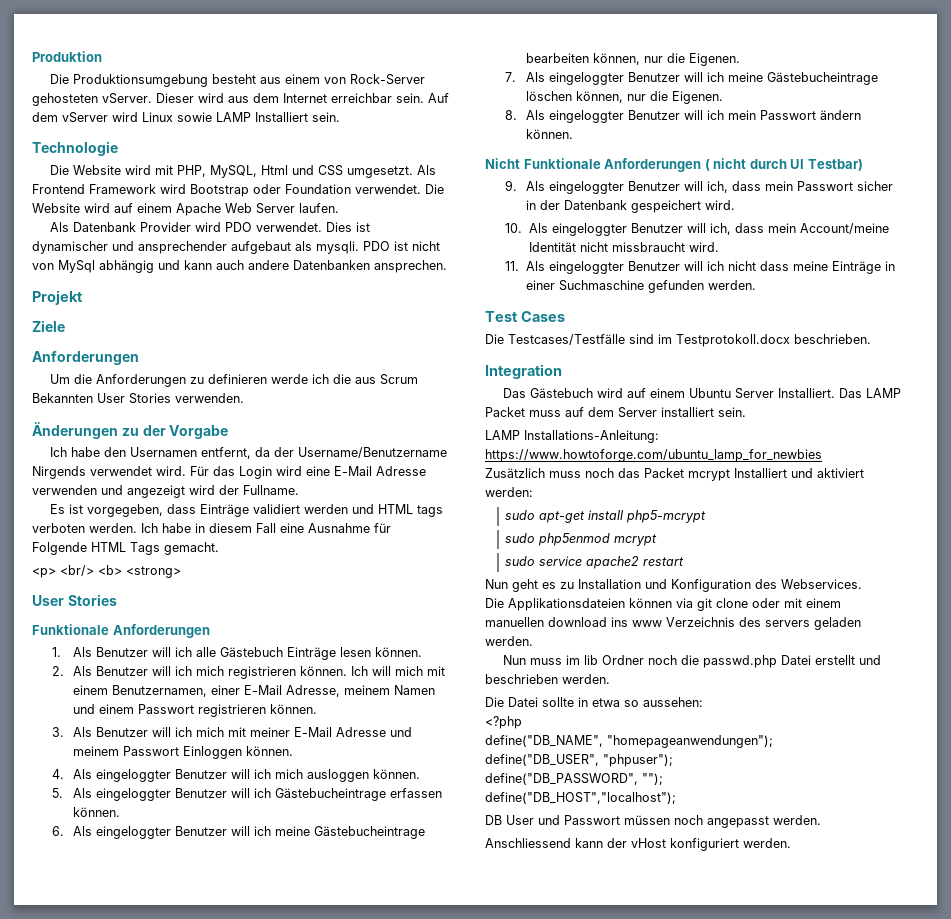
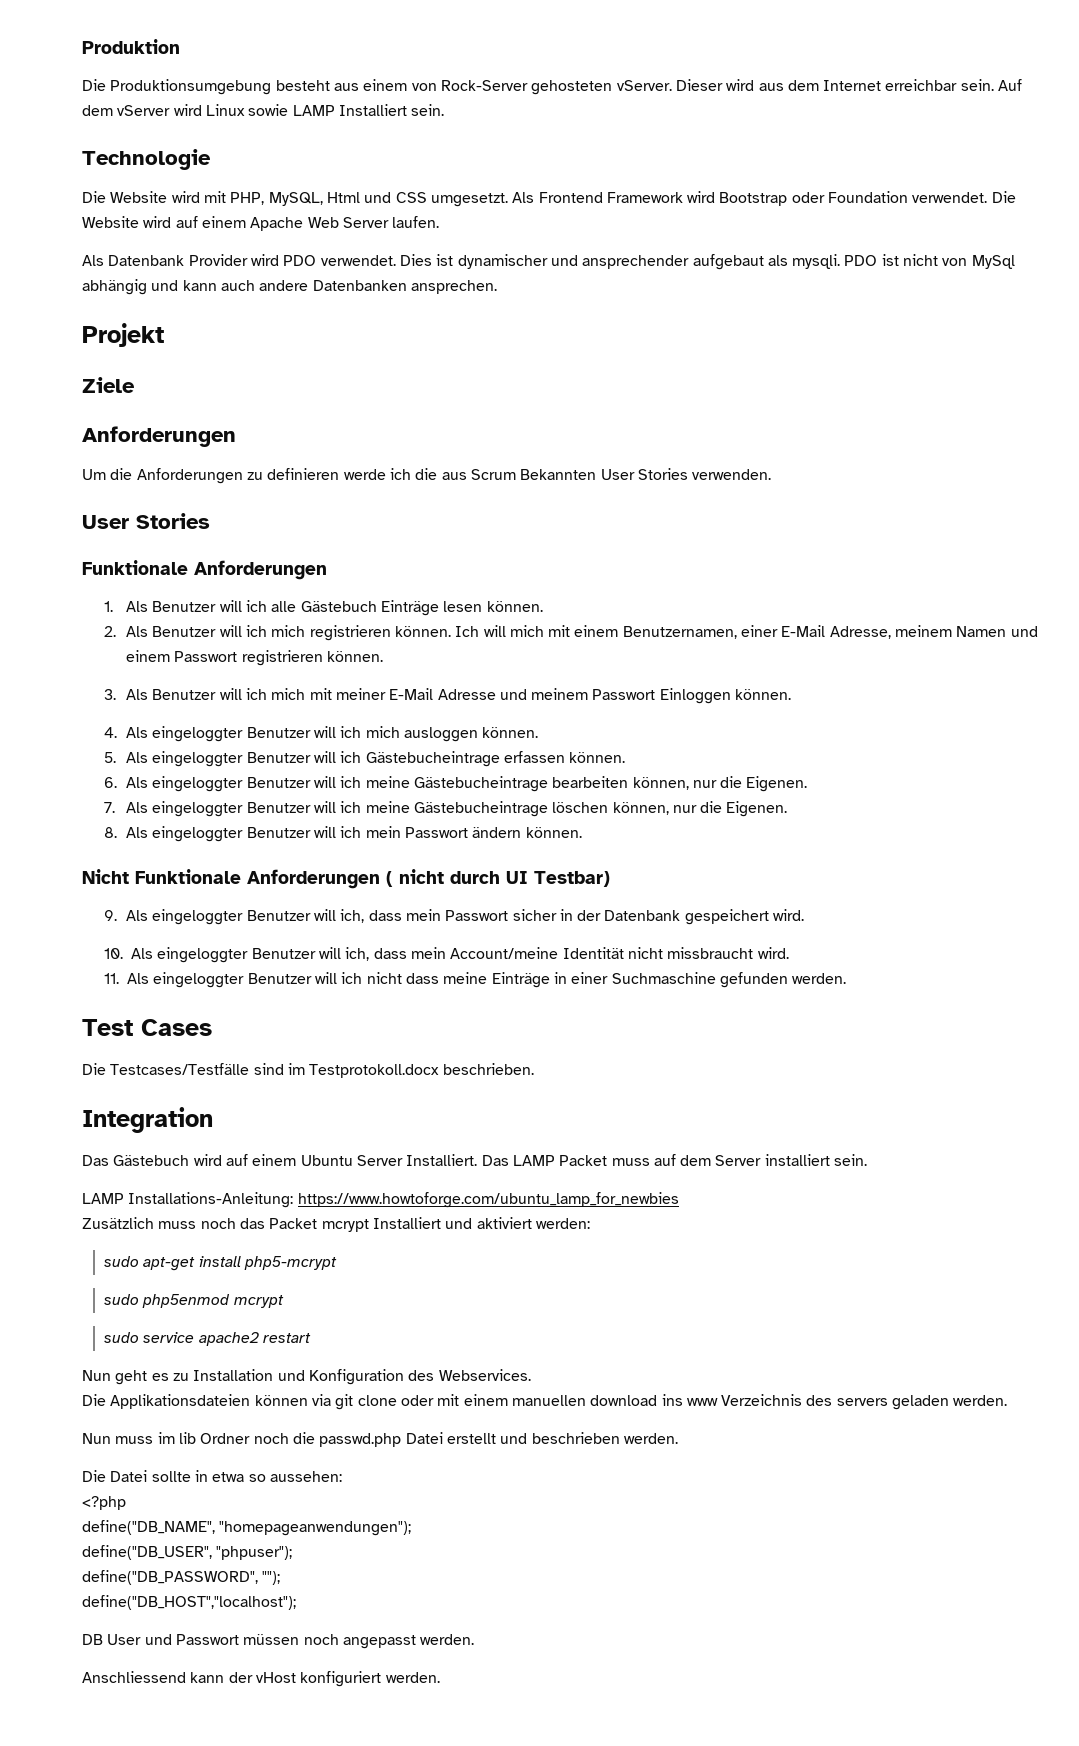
[32,422,229,439] [49,447,447,459] [32,466,426,479] [32,485,299,498] [49,504,443,517] [32,523,391,533] [32,542,219,555] [32,565,181,578] // Änderungen zu der Vorgabe // Ich habe den Usernamen entfernt, da der Username/Benutzername Nirgends verwendet wird. Für das Login wird eine E-Mail Adresse verwenden und angezeigt wird der Fullname. // Es ist vorgegeben, dass Einträge validiert werden und HTML tags verboten werden. Ich habe in diesem Fall eine Ausnahme für Folgende HTML Tags gemacht. // <p> <br/> <b> <strong> -> (772, 474) none

